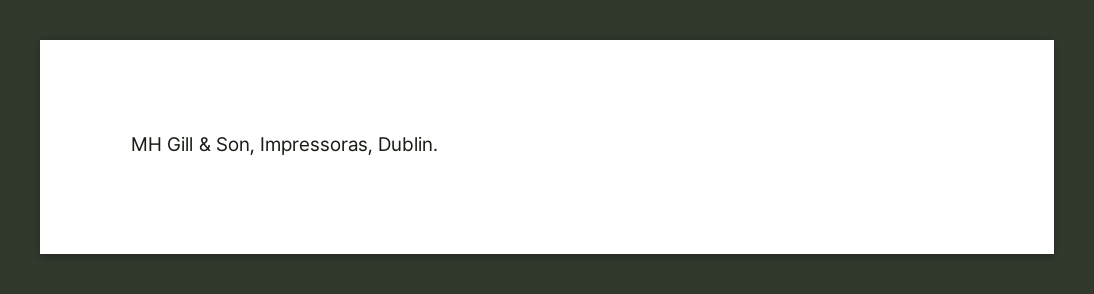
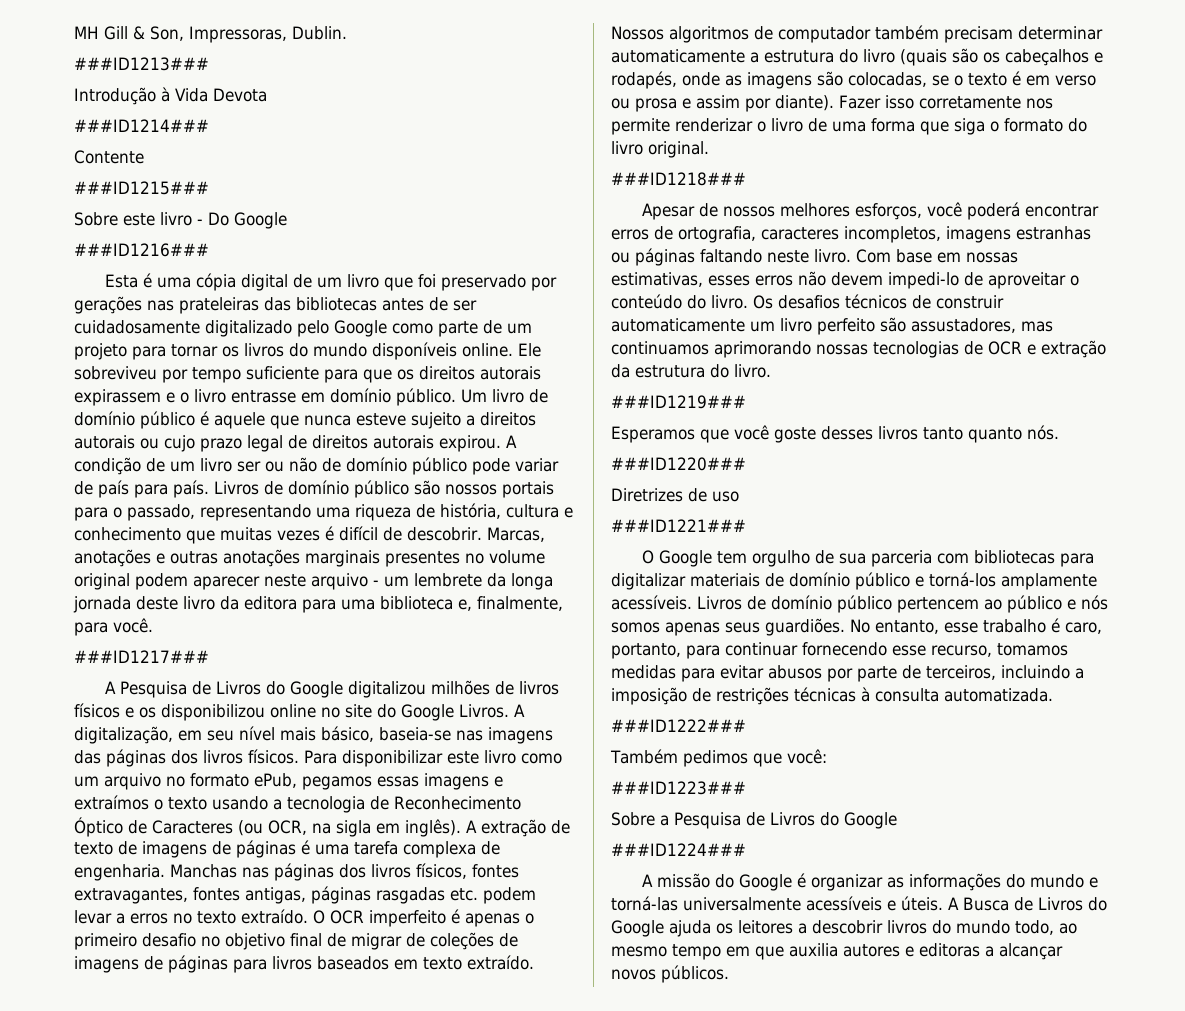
(439, 144) none -> [74,57,209,71] [74,87,267,105] [74,119,209,132] [74,150,144,164] [74,181,209,195] [74,212,287,229] [74,243,209,257] [104,273,557,291] [74,296,477,314] [74,320,532,337] [74,342,541,360] [74,366,541,383] [74,388,548,406] [74,411,536,429] [74,435,517,452] [74,457,559,475] [74,480,554,498] [74,503,573,521] [74,526,545,544] [74,549,545,567] [74,573,553,590] [73,596,563,613] [74,618,153,636] [74,650,209,663] [104,680,559,698] [74,703,525,721] [74,726,553,744] [74,749,562,767] [74,773,503,790] [74,795,521,813] [74,817,570,837] [74,840,500,858] [74,863,519,881] [74,886,536,904] [74,909,534,927] [74,932,518,950] [74,955,534,973] [611,25,1103,43] [611,48,1103,66] [611,71,1096,89] [611,95,1053,112] [611,118,1087,135] [611,141,709,158] [611,172,746,186] [641,202,1099,220] [611,226,1091,243] [611,248,1018,266] [611,271,1079,289] [611,294,1004,309] [611,317,1053,335] [611,340,1106,358] [611,364,771,378] [611,395,746,409] [611,425,1059,443] [611,457,746,471] [611,488,739,502] [611,519,746,532] [641,550,1094,567] [611,572,1097,590] [611,595,1108,613] [611,618,1102,636] [611,642,1068,659] [611,665,1084,682] [611,687,1053,705] [611,719,746,732] [610,749,827,767] [611,781,746,795] [611,812,897,829] [611,843,746,856] [641,873,1098,891] [611,896,1107,911] [611,920,1077,937] [611,943,1063,960] [611,965,729,983] // ###ID1213### // Introdução à Vida Devota // ###ID1214### // Contente // ###ID1215### // Sobre este livro - Do Google // ###ID1216### // Esta é uma cópia digital de um livro que foi preservado por gerações nas prateleiras das bibliotecas antes de ser cuidadosamente digitalizado pelo Google como parte de um projeto para tornar os livros do mundo disponíveis online. Ele sobreviveu por tempo suficiente para que os direitos autorais expirassem e o livro entrasse em domínio público. Um livro de domínio público é aquele que nunca esteve sujeito a direitos autorais ou cujo prazo legal de direitos autorais expirou. A condição de um livro ser ou não de domínio público pode variar de país para país. Livros de domínio público são nossos portais para o passado, representando uma riqueza de história, cultura e conhecimento que muitas vezes é difícil de descobrir. Marcas, anotações e outras anotações marginais presentes no volume original podem aparecer neste arquivo - um lembrete da longa jornada deste livro da editora para uma biblioteca e, finalmente, para você. // ###ID1217### // A Pesquisa de Livros do Google digitalizou milhões de livros físicos e os disponibilizou online no site do Google Livros. A digitalização, em seu nível mais básico, baseia-se nas imagens das páginas dos livros físicos. Para disponibilizar este livro como um arquivo no formato ePub, pegamos essas imagens e extraímos o texto usando a tecnologia de Reconhecimento Óptico de Caracteres (ou OCR, na sigla em inglês). A extração de texto de imagens de páginas é uma tarefa complexa de engenharia. Manchas nas páginas dos livros físicos, fontes extravagantes, fontes antigas, páginas rasgadas etc. podem levar a erros no texto extraído. O OCR imperfeito é apenas o primeiro desafio no objetivo final de migrar de coleções de imagens de páginas para livros baseados em texto extraído. Nossos algoritmos de computador também precisam determinar automaticamente a estrutura do livro (quais são os cabeçalhos e rodapés, onde as imagens são colocadas, se o texto é em verso ou prosa e assim por diante). Fazer isso corretamente nos permite renderizar o livro de uma forma que siga o formato do livro original. // ###ID1218### // Apesar de nossos melhores esforços, você poderá encontrar erros de ortografia, caracteres incompletos, imagens estranhas ou páginas faltando neste livro. Com base em nossas estimativas, esses erros não devem impedi-lo de aproveitar o conteúdo do livro. Os desafios técnicos de construir automaticamente um livro perfeito são assustadores, mas continuamos aprimorando nossas tecnologias de OCR e extração da estrutura do livro. // ###ID1219### // Esperamos que você goste desses livros tanto quanto nós. // ###ID1220### // Diretrizes de uso // ###ID1221### // O Google tem orgulho de sua parceria com bibliotecas para digitalizar materiais de domínio público e torná-los amplamente acessíveis. Livros de domínio público pertencem ao público e nós somos apenas seus guardiões. No entanto, esse trabalho é caro, portanto, para continuar fornecendo esse recurso, tomamos medidas para evitar abusos por parte de terceiros, incluindo a imposição de restrições técnicas à consulta automatizada. // ###ID1222### // Também pedimos que você: // ###ID1223### // Sobre a Pesquisa de Livros do Google // ###ID1224### // A missão do Google é organizar as informações do mundo e torná-las universalmente acessíveis e úteis. A Busca de Livros do Google ajuda os leitores a descobrir livros do mundo todo, ao mesmo tempo em que auxilia autores e editoras a alcançar novos públicos.

